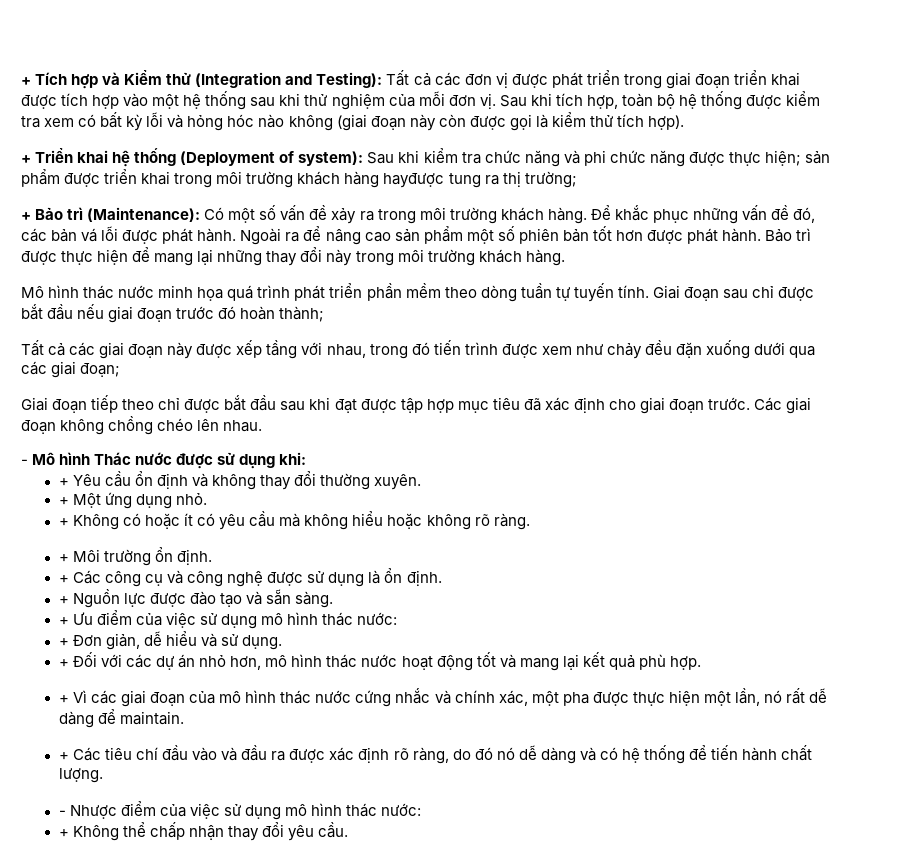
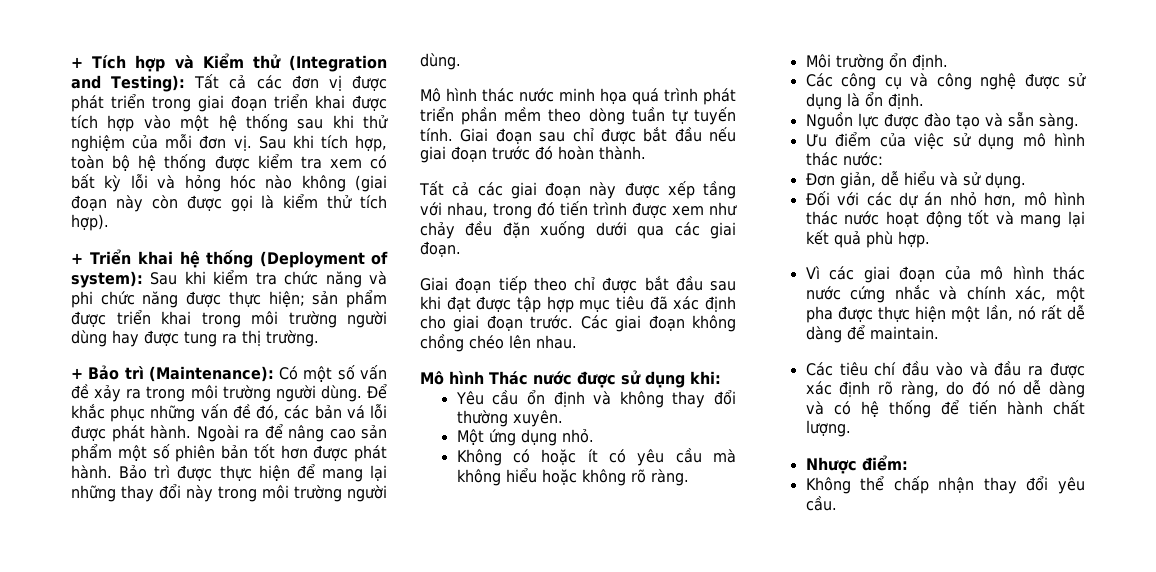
[297,171,445,188] khách hàng hayđược -> [347,311,387,328] [71,330,179,347] người dùng hay được
[524,171,577,188] trường; -> [266,330,319,347] trường.
[500,207,587,224] khách hàng. -> [275,385,362,402] người dùng.
[478,249,565,266] khách hàng. -> [347,485,387,502] [420,53,461,70] người dùng.
[279,306,325,322] thành; -> [599,146,646,160] thành.
[80,363,121,378] đoạn; -> [420,241,461,257] đoạn.
[21,459,28,465] - -> (577, 342) none
[58,478,69,486] + -> (721, 377) none
[58,497,69,505] + -> (563, 418) none
[58,518,69,526] + -> (594, 436) none
[58,554,69,562] + -> (689, 477) none
[58,575,69,583] + -> (948, 62) none
[58,596,69,604] + -> (924, 101) none
[58,617,69,625] + -> (1079, 121) none
[58,638,69,646] + -> (883, 159) none
[58,659,69,667] + -> (1026, 180) none
[58,695,69,703] + -> (930, 239) none
[58,752,69,760] + -> (939, 333) none
[58,801,422,820] [58,829,69,837] - Nhược điểm của việc sử dụng mô hình thác nước: // + -> [805,455,908,474] Nhược điểm: //

